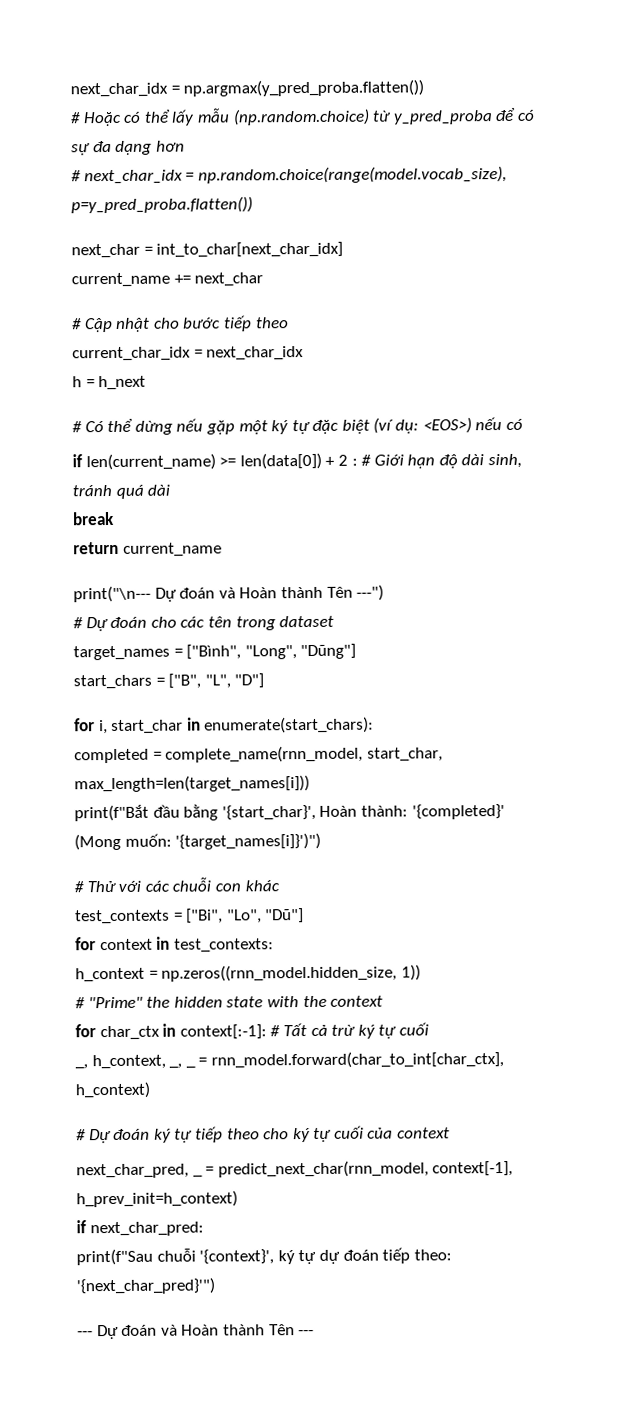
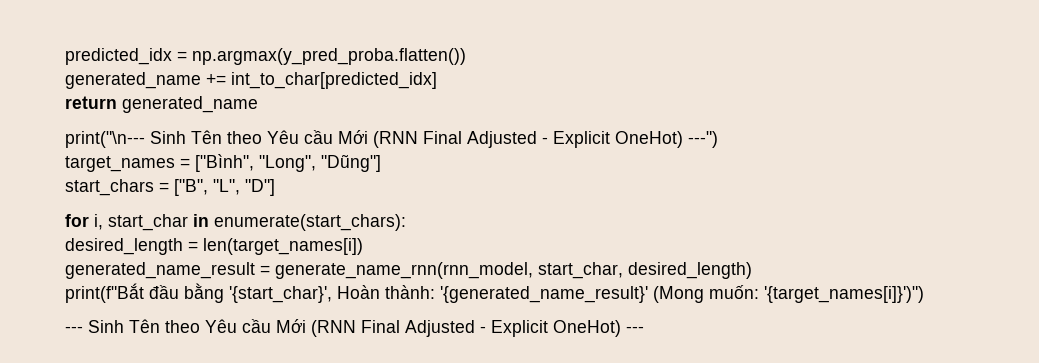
[70,82,168,98] next_char_idx -> [65,48,172,65] predicted_idx
[70,107,535,127] [71,140,185,156] [71,165,507,185] [71,196,253,214] [71,241,344,259] [71,272,264,288] [72,315,289,333] [72,346,305,362] [72,375,147,391] [72,417,523,435] [72,452,523,471] [72,484,171,499] [73,511,115,526] # Hoặc có thể lấy mẫu (np.random.choice) từ y_pred_proba để có sự đa dạng hơn // # next_char_idx = np.random.choice(range(model.vocab_size), p=y_pred_proba.flatten()) // next_char = int_to_char[next_char_idx] // current_name += next_char // # Cập nhật cho bước tiếp theo // current_char_idx = next_char_idx // h = h_next // # Có thể dừng nếu gặp một ký tự đặc biệt (ví dụ: <EOS>) nếu có // if len(current_name) >= len(data[0]) + 2 : # Giới hạn độ dài sinh, tránh quá dài // break -> [65,72,437,89] generated_name += int_to_char[predicted_idx]
[122,542,222,557] current_name -> [122,96,258,113] generated_name
[154,584,385,602] [73,615,335,632] Dự đoán và Hoàn thành Tên ---") // # Dự đoán cho các tên trong dataset -> [150,130,718,148] Sinh Tên theo Yêu cầu Mới (RNN Final Adjusted - Explicit OneHot) ---")
[74,745,443,764] [74,774,310,793] completed = complete_name(rnn_model, start_char, max_length=len(target_names[i])) -> [65,238,363,255] [65,262,752,279] desired_length = len(target_names[i]) // generated_name_result = generate_name_rnn(rnn_model, start_char, desired_length)
[411,804,505,820] '{completed}' -> [440,286,648,303] '{generated_name_result}'
[74,877,280,893] [75,908,305,925] [75,936,274,953] [75,964,421,983] [75,995,384,1009] [75,1022,429,1041] [75,1051,504,1070] [75,1081,150,1099] [76,1125,451,1144] [76,1160,514,1179] [76,1190,238,1208] [76,1220,204,1237] [76,1247,452,1266] [76,1277,215,1295] [77,1324,295,1340] # Thử với các chuỗi con khác // test_contexts = ["Bi", "Lo", "Dũ"] // for context in test_contexts: // h_context = np.zeros((rnn_model.hidden_size, 1)) // # "Prime" the hidden state with the context // for char_ctx in context[:-1]: # Tất cả trừ ký tự cuối // _, h_context, _, _ = rnn_model.forward(char_to_int[char_ctx], h_context) // # Dự đoán ký tự tiếp theo cho ký tự cuối của context // next_char_pred, _ = predict_next_char(rnn_model, context[-1], h_prev_init=h_context) // if next_char_pred: // print(f"Sau chuỗi '{context}', ký tự dự đoán tiếp theo: '{next_char_pred}'") // --- Dự đoán và Hoàn thành Tên -> [65,319,621,337] --- Sinh Tên theo Yêu cầu Mới (RNN Final Adjusted - Explicit OneHot)

